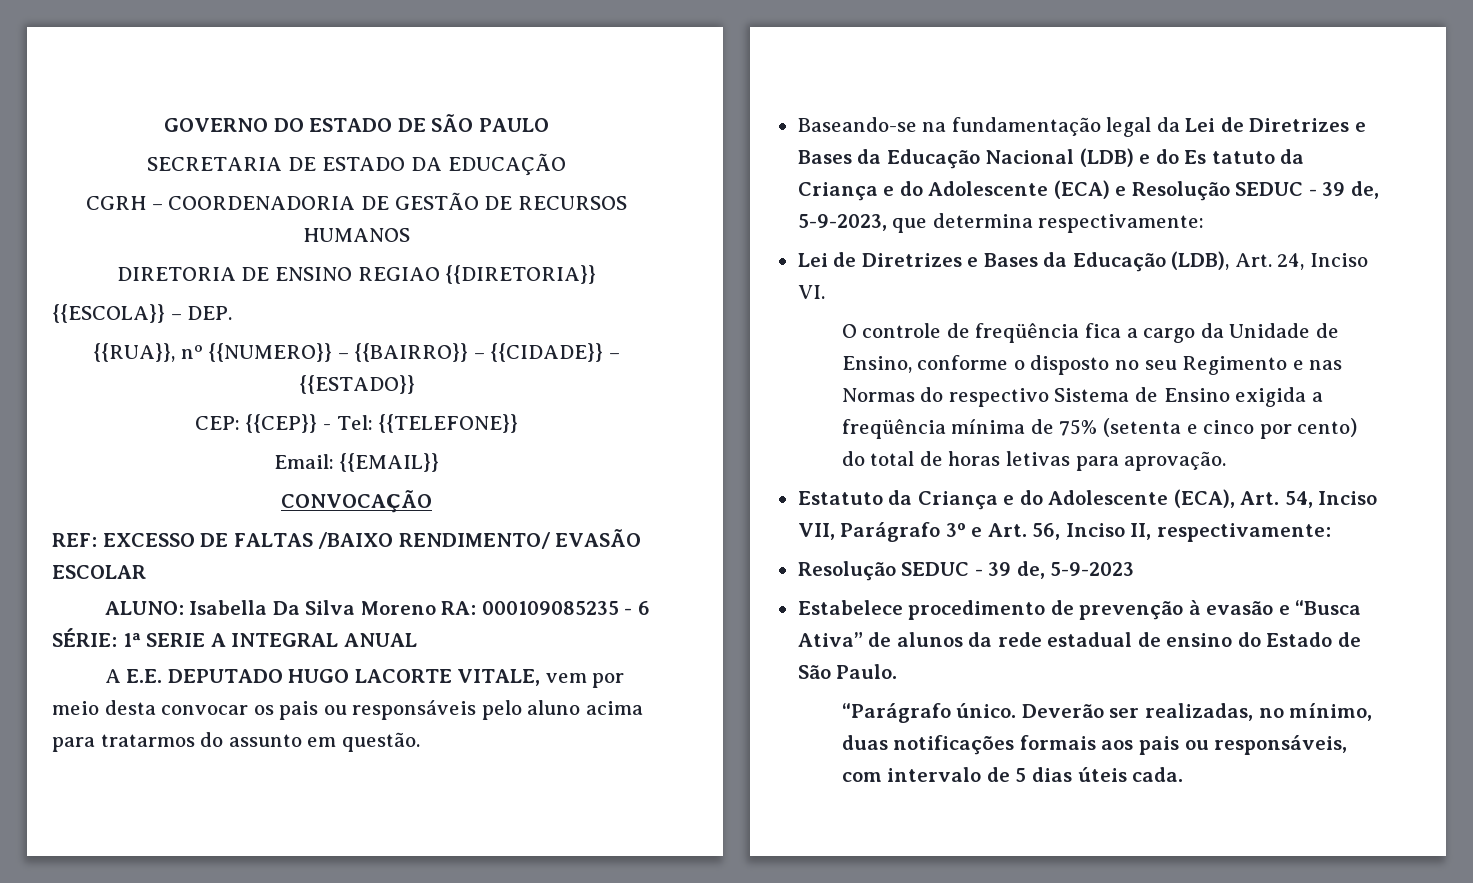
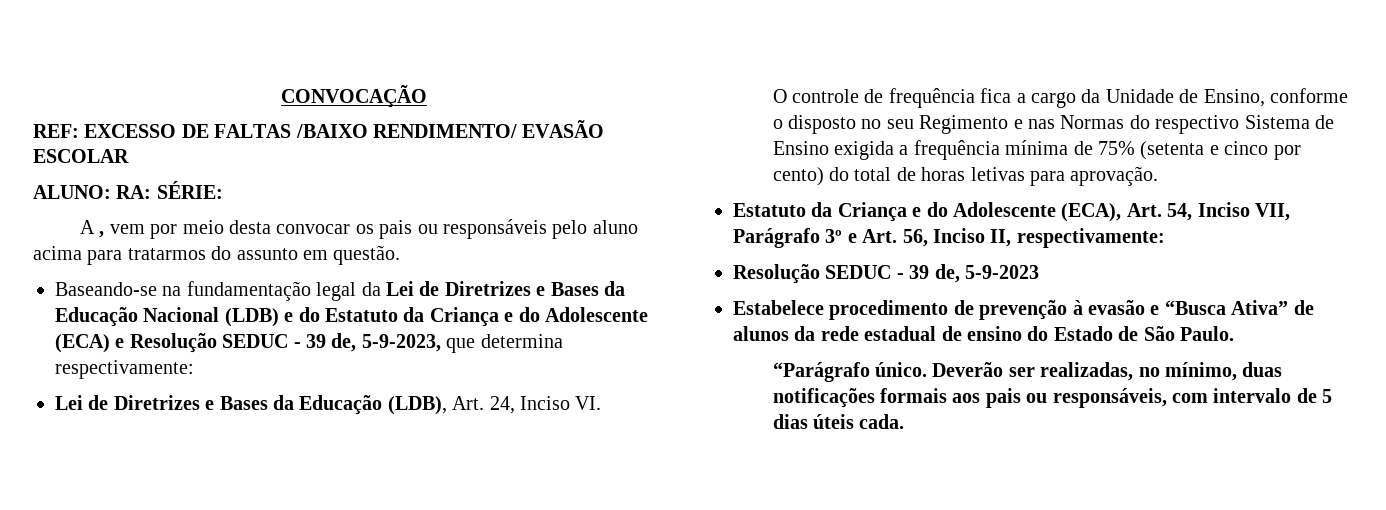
[164,114,549,132] [147,153,566,176] [86,192,627,210] [303,228,410,242] [116,265,597,284] [52,304,233,323] [93,343,620,362] [298,375,415,394] [194,414,519,433] [273,453,440,472] GOVERNO DO ESTADO DE SÃO PAULO // SECRETARIA DE ESTADO DA EDUCAÇÃO // CGRH – COORDENADORIA DE GESTÃO DE RECURSOS HUMANOS // DIRETORIA DE ENSINO REGIAO {{DIRETORIA}} // {{ESCOLA}} – DEP. // {{RUA}}, nº {{NUMERO}} – {{BAIRRO}} – {{CIDADE}} – {{ESTADO}} // CEP: {{CEP}} - Tel: {{TELEFONE}} // Email: {{EMAIL}} // -> (281, 96) none
[189,600,650,615] [52,628,417,647] [104,669,541,686] Isabella Da Silva Moreno RA: 000109085235 - 6 SÉRIE: 1ª SERIE A INTEGRAL ANUAL // A E.E. DEPUTADO HUGO LACORTE VITALE, -> [116,181,223,199] [80,220,105,238] RA: SÉRIE: // A ,
[1184,150,1275,164] Es tatuto -> [325,308,398,322] Estatuto
[975,323,1080,343] freqüência -> [888,88,975,108] frequência
[841,419,946,439] freqüência -> [913,140,1000,160] frequência

